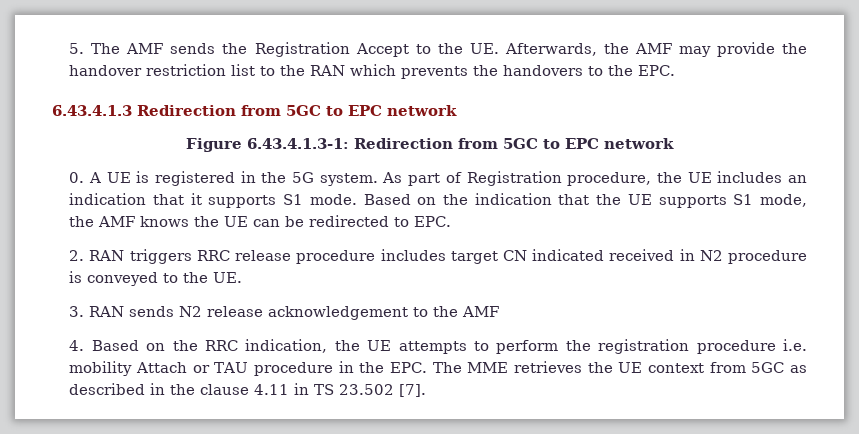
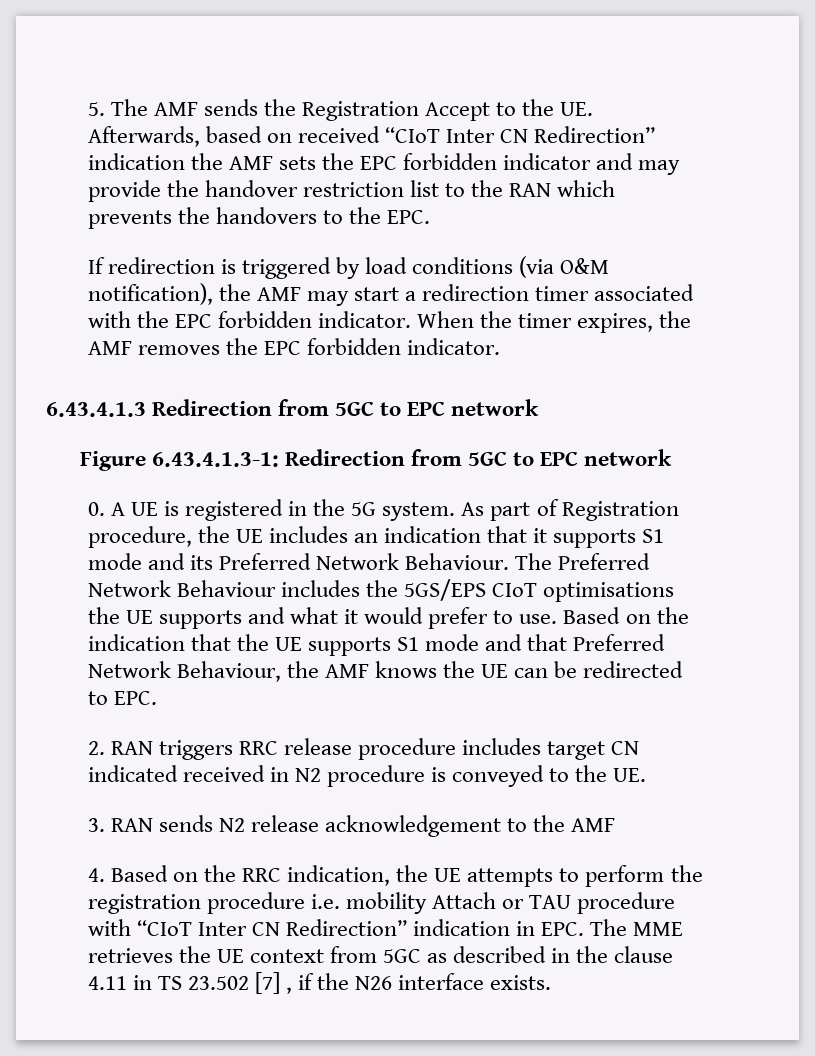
[603,43,672,54] the AMF -> [205,126,656,143] [87,153,634,170] based on received “CIoT Inter CN Redirection” indication the AMF sets the EPC forbidden indicator and
(676, 70) none -> [87,256,610,279] [87,283,695,306] [87,311,692,333] [87,338,501,355] // If redirection is triggered by load conditions (via O&M notification), the AMF may start a redirection timer associated with the EPC forbidden indicator. When the timer expires, the AMF removes the EPC forbidden indicator.
[309,194,357,205] mode. -> [87,553,651,570] [87,579,675,602] [87,607,558,629] mode and its Preferred Network Behaviour. The Preferred Network Behaviour includes the 5GS/EPS CIoT optimisations the UE supports and what it would prefer to use.
[760,194,807,207] mode, -> [425,634,666,651] [87,661,281,682] mode and that Preferred Network Behaviour,
[338,361,385,373] in the -> [87,919,536,936] with “CIoT Inter CN Redirection” indication in
[399,384,427,397] [7]. -> [255,972,552,994] [7] , if the N26 interface exists.

